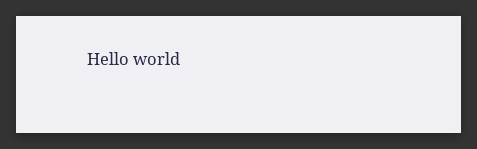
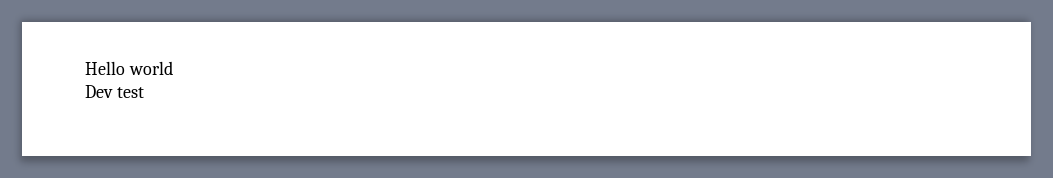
(181, 58) none -> [85,85,144,98] // Dev test

